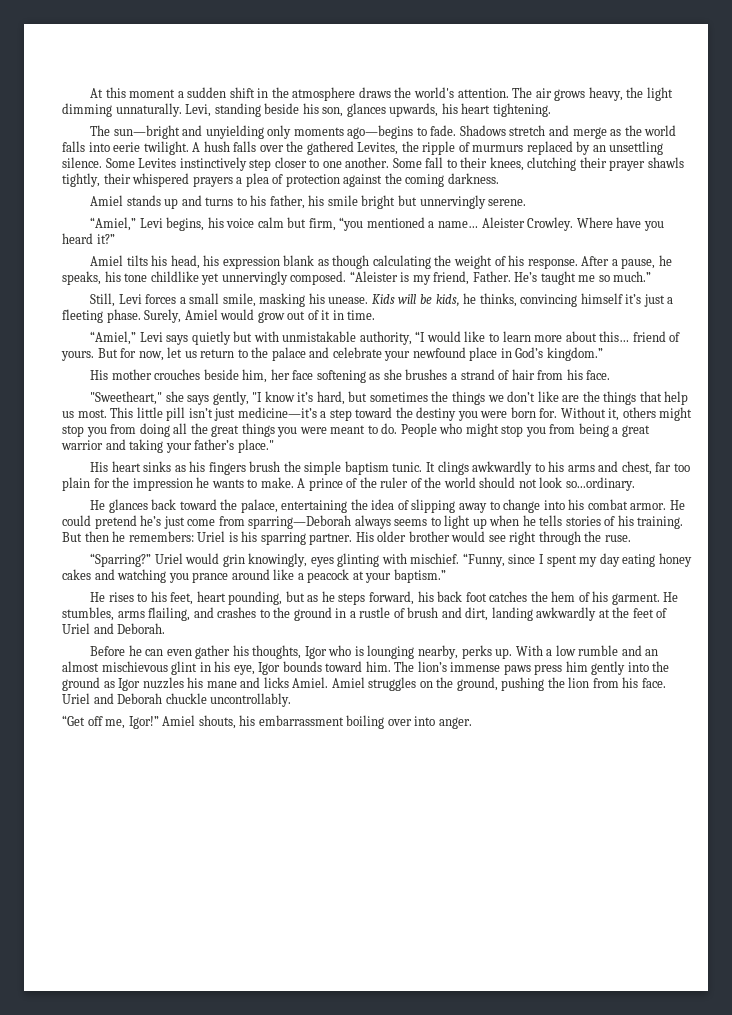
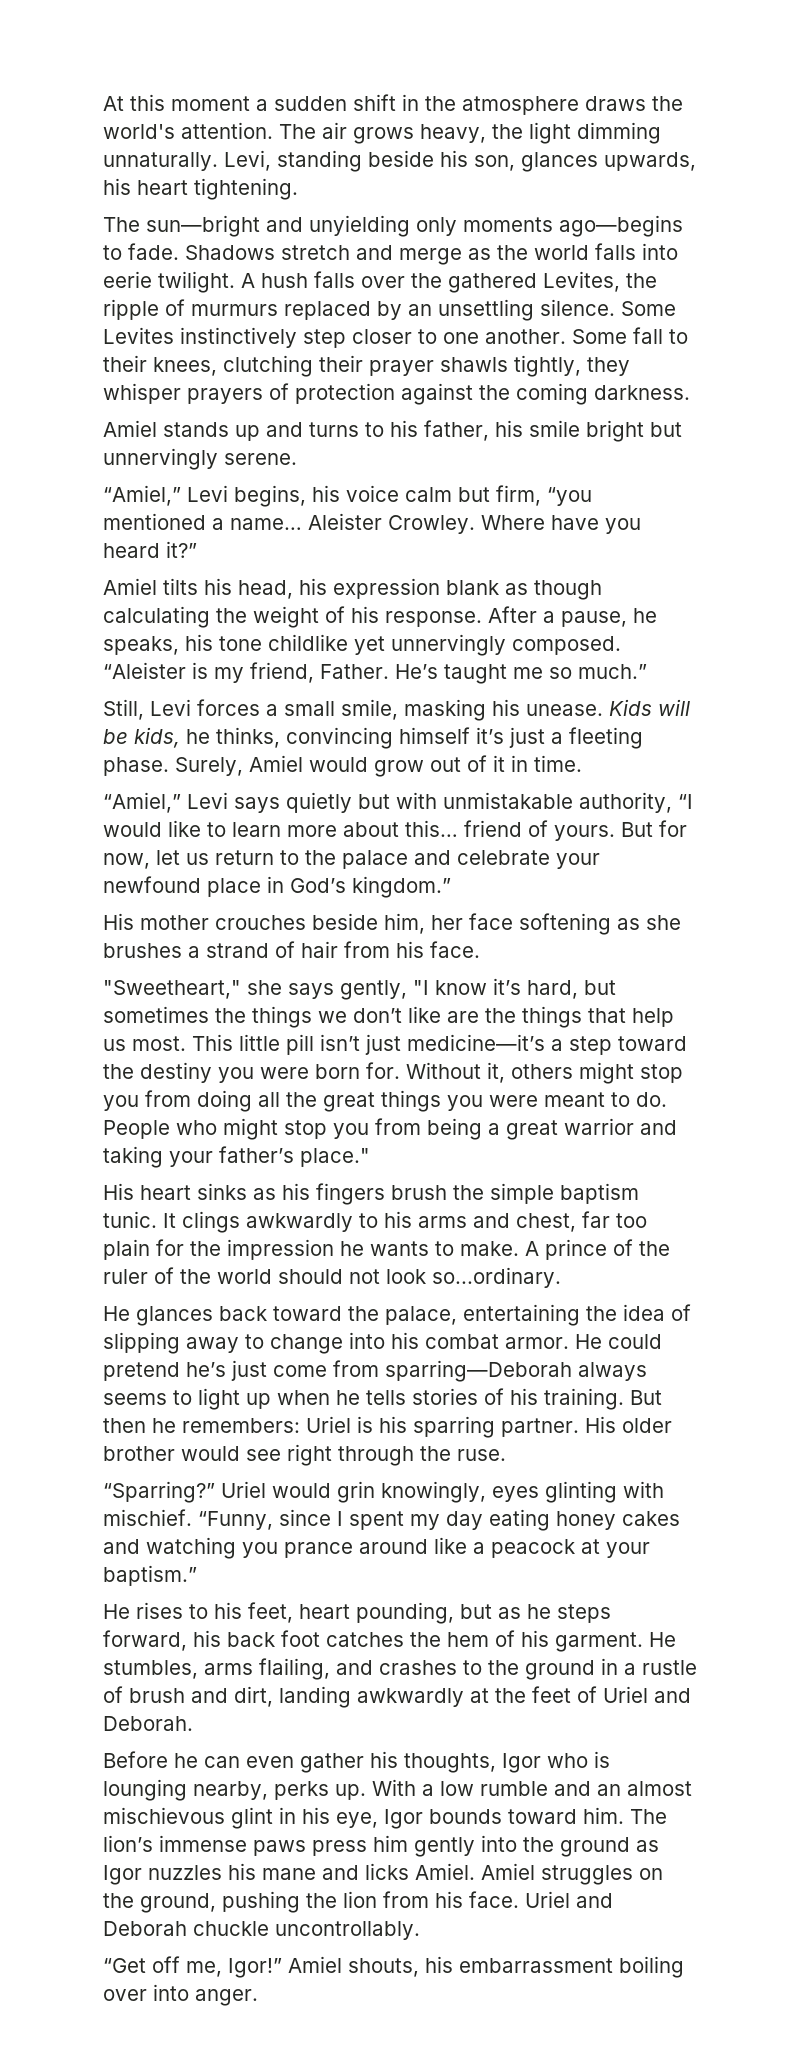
[103,173,269,187] their whispered prayers a plea -> [587,357,630,376] [103,383,263,404] they whisper prayers

